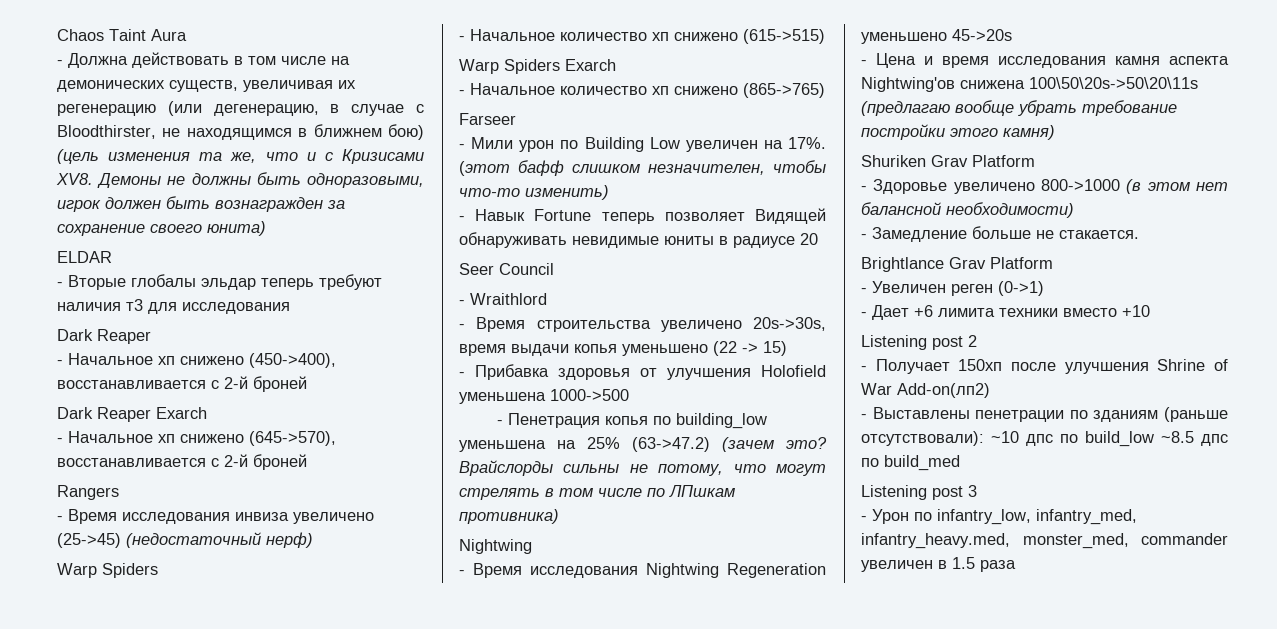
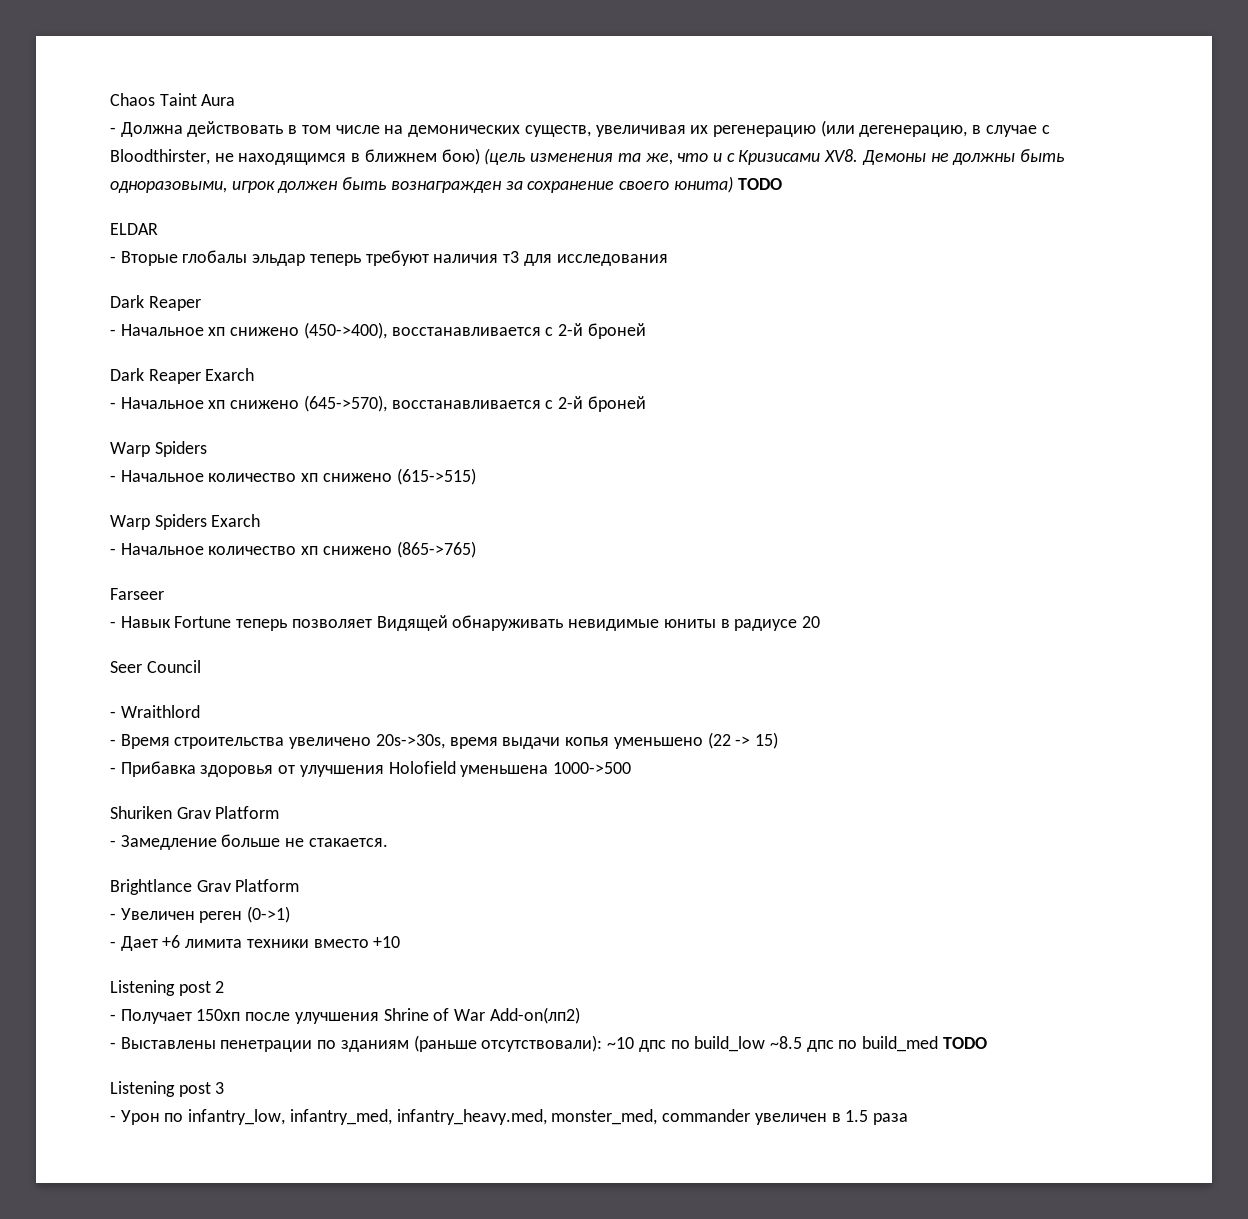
(266, 228) none -> [737,178,782,190] TODO
[57,485,119,500] [57,509,374,524] [57,532,313,548] // Rangers // - Время исследования инвиза увеличено (25->45) (недостаточный нерф) -> (646, 404) none
[459,137,826,152] [459,160,826,176] [459,185,609,200] // - Мили урон по Building Low увеличен на 17%. (этот бафф слишком незначителен, чтобы что-то изменить) -> (164, 594) none
[496,413,767,429] [459,437,827,452] [459,460,826,476] [459,485,735,500] [459,509,559,524] [459,539,532,554] [459,563,826,578] [861,29,1012,44] [861,53,1229,68] [861,77,1198,92] [861,100,1177,116] [861,124,1055,140] [861,155,1035,167] [861,179,1228,194] [861,202,1074,218] - Пенетрация копья по building_low уменьшена на 25% (63->47.2) (зачем это? Врайслорды сильны не потому, что могут стрелять в том числе по ЛПшкам противника) // Nightwing // - Время исследования Nightwing Regeneration уменьшено 45->20s // - Цена и время исследования камня аспекта Nightwing'ов снижена 100\50\20s->50\20\11s (предлагаю вообще убрать требование постройки этого камня) // Shuriken Grav Platform // - Здоровье увеличено 800->1000 (в этом нет балансной необходимости) -> [110,806,280,819] Shuriken Grav Platform
(960, 463) none -> [942,1037,987,1049] TODO

